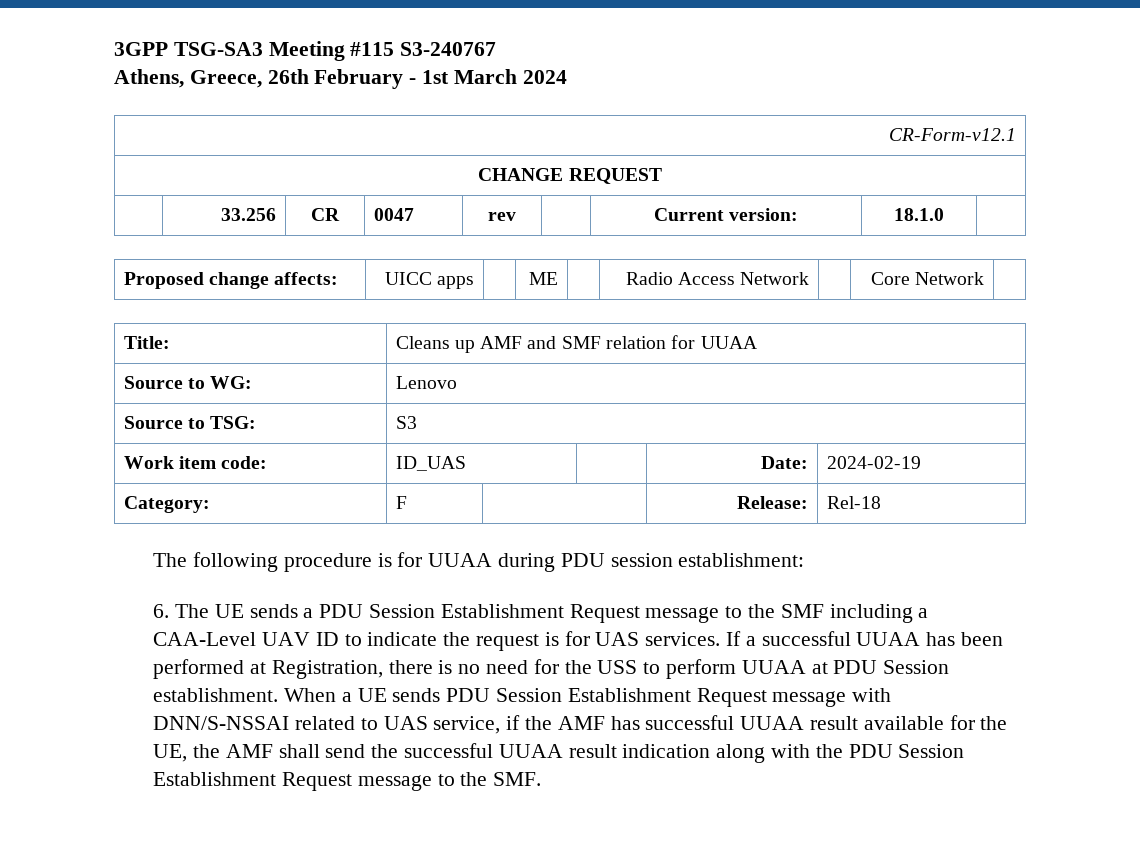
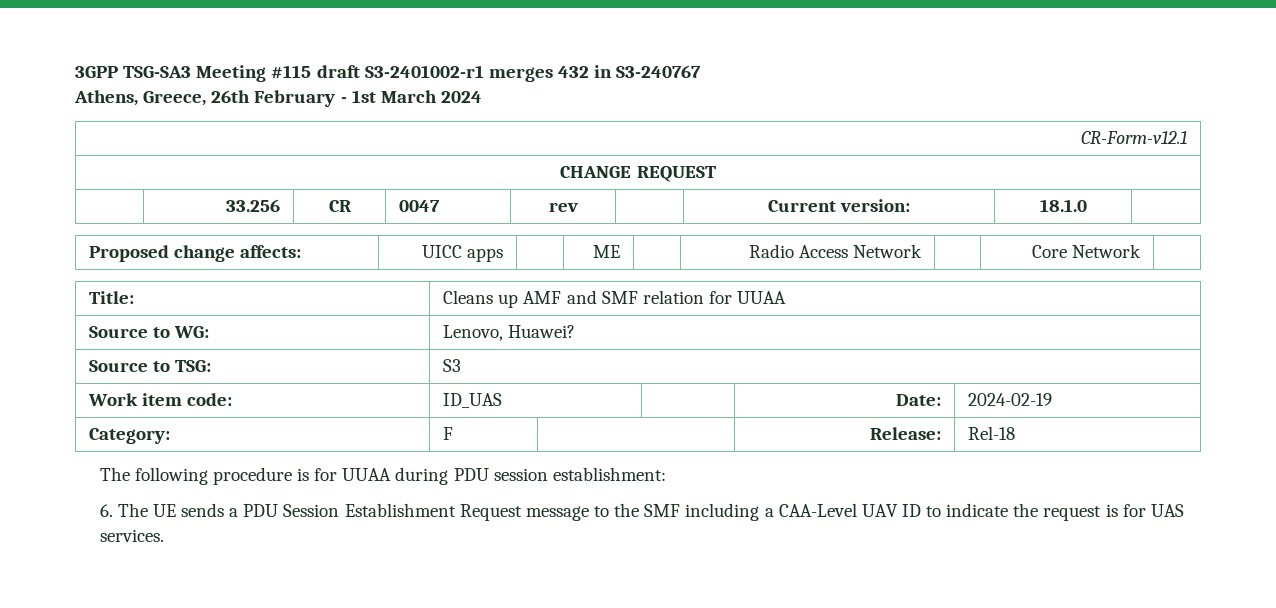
(395, 49) none -> [316,65,613,82] draft S3-2401002-r1 merges 432 in
[395,376,457,389] Lenovo -> [443,325,576,341] Lenovo, Huawei?
[725,631,1004,646] [153,659,950,679] [153,688,892,707] [153,715,1008,734] [153,743,965,763] [153,772,542,791] If a successful UUAA has been performed at Registration, there is no need for the USS to perform UUAA at PDU Session establishment. When a UE sends PDU Session Establishment Request message with DNN/S-NSSAI related to UAS service, if the AMF has successful UUAA result available for the UE, the AMF shall send the successful UUAA result indication along with the PDU Session Establishment Request message to the SMF. -> (164, 535) none

